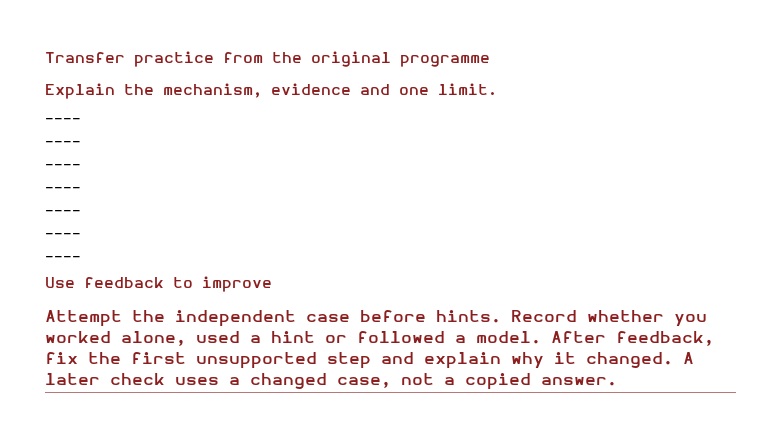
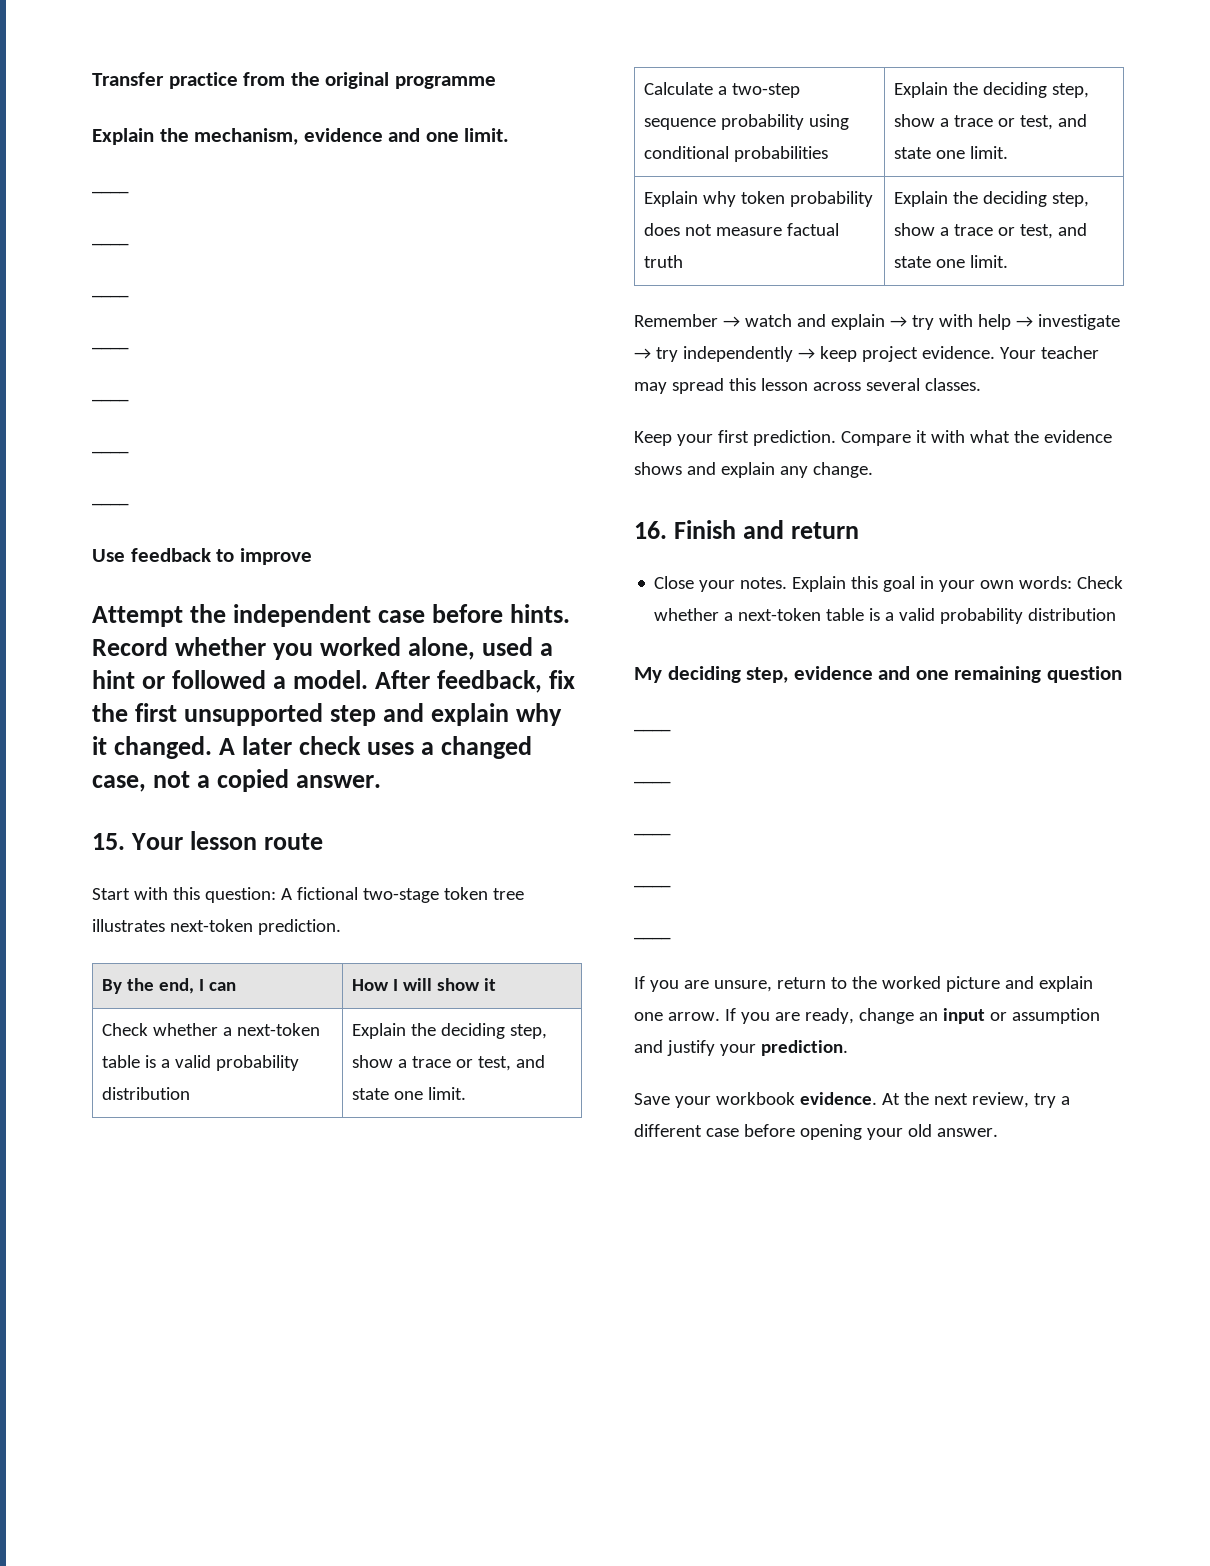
(617, 381) none -> [92,831,324,850] [92,887,524,903] [92,919,341,935] [101,978,236,994] [351,978,496,991] [101,1023,320,1036] [101,1055,299,1071] [101,1087,190,1100] [351,1023,547,1039] [351,1055,545,1071] [351,1087,466,1100] [643,82,800,98] [643,114,849,130] [643,146,828,162] [893,82,1089,98] [893,114,1087,130] [893,146,1008,159] [643,191,873,207] [643,223,839,236] [643,255,683,268] [893,191,1089,207] [893,223,1087,239] [893,255,1008,268] [634,314,1120,330] [634,346,1099,362] [634,378,981,394] [634,430,1112,446] [634,462,873,478] [634,520,860,539] [654,576,1124,592] [654,608,1117,624] [634,666,1122,683] [634,729,671,732] [634,781,671,784] [634,833,671,836] [634,885,671,888] [634,937,671,940] [634,976,1093,992] [634,1008,1100,1024] [634,1040,848,1056] [634,1092,1070,1108] [634,1124,998,1140] // 15. Your lesson route // Start with this question: A fictional two-stage token tree illustrates next-token prediction. // By the end, I can | How I will show it // Check whether a next-token table is a valid probability distribution | Explain the deciding step, show a trace or test, and state one limit. // Calculate a two-step sequence probability using conditional probabilities | Explain the deciding step, show a trace or test, and state one limit. // Explain why token probability does not measure factual truth | Explain the deciding step, show a trace or test, and state one limit. // Remember → watch and explain → try with help → investigate → try independently → keep project evidence. Your teacher may spread this lesson across several classes. // Keep your first prediction. Compare it with what the evidence shows and explain any change. // 16. Finish and return // Close your notes. Explain this goal in your own words: Check whether a next-token table is a valid probability distribution // My deciding step, evidence and one remaining question // ____ // ____ // ____ // ____ // ____ // If you are unsure, return to the worked picture and explain one arrow. If you are ready, change an input or assumption and justify your prediction. // Save your workbook evidence. At the next review, try a different case before opening your old answer.

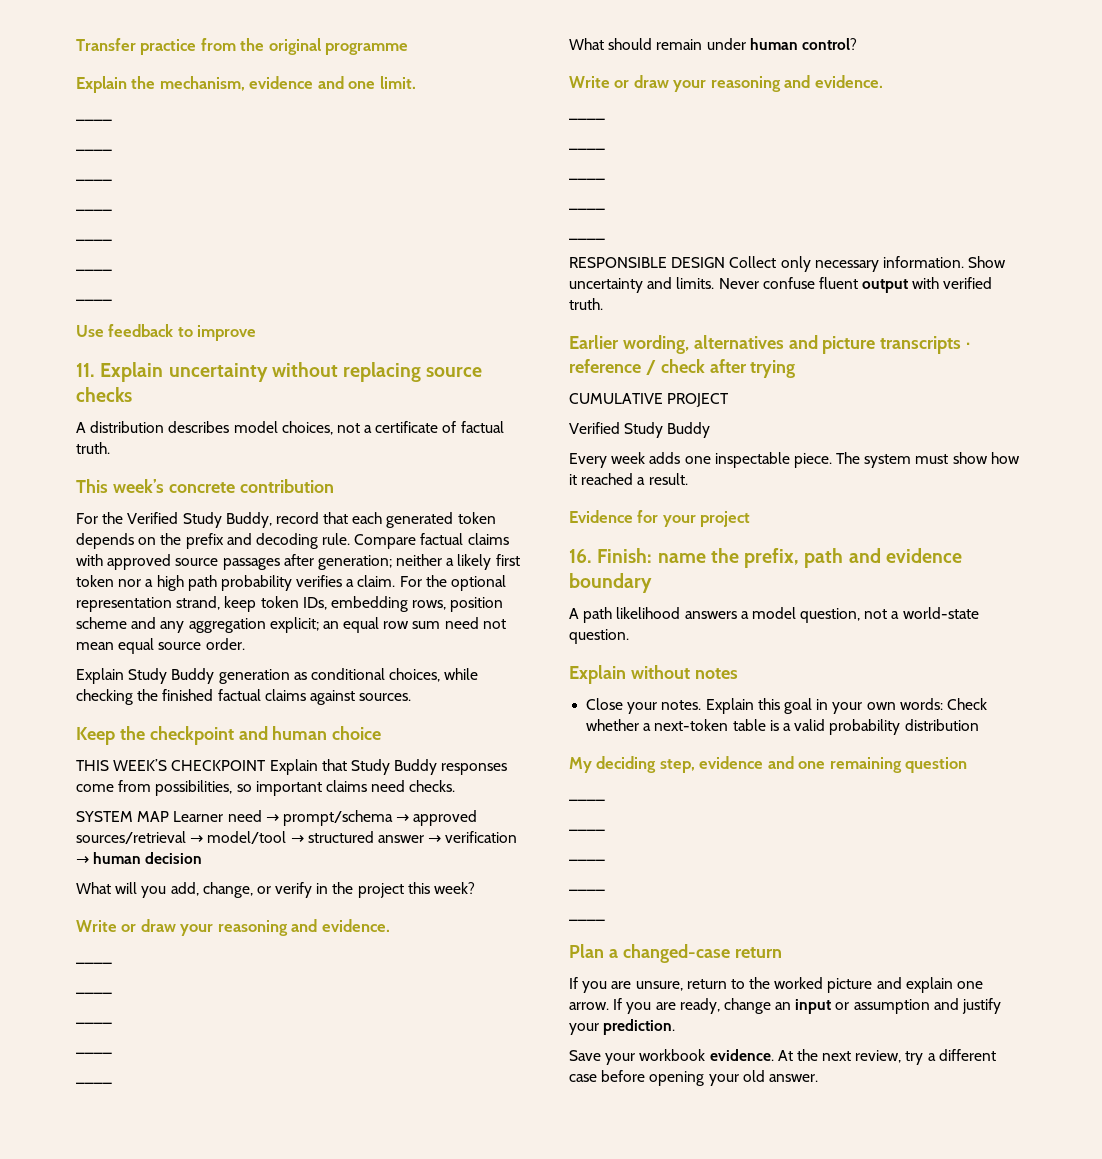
[92,604,571,627] [92,637,554,660] [92,670,576,693] [92,703,563,726] [92,736,533,759] [92,769,382,792] [92,831,324,850] [92,887,524,903] [92,919,341,935] [101,978,236,994] [351,978,496,991] [101,1023,320,1036] [101,1055,299,1071] [101,1087,190,1100] [351,1023,547,1039] [351,1055,545,1071] [351,1087,466,1100] [643,82,800,98] [643,114,849,130] [643,146,828,162] [893,82,1089,98] [893,114,1087,130] [893,146,1008,159] [643,191,873,207] [643,223,839,236] [643,255,683,268] [893,191,1089,207] [893,223,1087,239] [893,255,1008,268] [634,314,1120,330] [634,346,1099,362] [634,378,981,394] [634,430,1112,446] [634,462,873,478] [634,520,860,539] Attempt the independent case before hints. Record whether you worked alone, used a hint or followed a model. After feedback, fix the first unsupported step and explain why it changed. A later check uses a changed case, not a copied answer. // 15. Your lesson route // Start with this question: A fictional two-stage token tree illustrates next-token prediction. // By the end, I can | How I will show it // Check whether a next-token table is a valid probability distribution | Explain the deciding step, show a trace or test, and state one limit. // Calculate a two-step sequence probability using conditional probabilities | Explain the deciding step, show a trace or test, and state one limit. // Explain why token probability does not measure factual truth | Explain the deciding step, show a trace or test, and state one limit. // Remember → watch and explain → try with help → investigate → try independently → keep project evidence. Your teacher may spread this lesson across several classes. // Keep your first prediction. Compare it with what the evidence shows and explain any change. // 16. Finish and return -> [76,362,483,382] [76,387,132,402] [76,421,504,435] [76,442,110,454] [76,479,334,493] [76,512,496,528] [76,533,509,549] [76,554,520,570] [76,575,507,591] [76,596,504,612] [76,617,506,633] [76,638,245,654] [76,668,479,684] [76,689,412,705] [76,726,382,745] [76,759,508,775] [76,780,456,796] [76,810,478,826] [76,831,518,844] [76,852,203,864] [76,882,476,898] [76,919,390,936] [76,962,112,964] [76,992,112,994] [76,1022,112,1024] [76,1052,112,1054] [76,1082,112,1084] [569,38,857,50] [569,75,883,92] [569,118,605,120] [569,148,605,150] [569,178,605,180] [569,208,605,210] [569,238,605,240] [569,256,1007,272] [569,277,993,293] [569,298,603,310] [569,335,971,354] [569,359,796,378] [569,393,730,407] [569,422,711,438] [569,452,1020,468] [569,473,688,485] [569,510,751,527] [569,548,962,568] [569,573,652,593] [569,607,979,623] [569,629,629,644] [569,665,738,684] 11. Explain uncertainty without replacing source checks // A distribution describes model choices, not a certificate of factual truth. // This week’s concrete contribution // For the Verified Study Buddy, record that each generated token depends on the prefix and decoding rule. Compare factual claims with approved source passages after generation; neither a likely first token nor a high path probability verifies a claim. For the optional representation strand, keep token IDs, embedding rows, position scheme and any aggregation explicit; an equal row sum need not mean equal source order. // Explain Study Buddy generation as conditional choices, while checking the finished factual claims against sources. // Keep the checkpoint and human choice // THIS WEEK’S CHECKPOINT Explain that Study Buddy responses come from possibilities, so important claims need checks. // SYSTEM MAP Learner need → prompt/schema → approved sources/retrieval → model/tool → structured answer → verification → human decision // What will you add, change, or verify in the project this week? // Write or draw your reasoning and evidence. // ____ // ____ // ____ // ____ // ____ // What should remain under human control? // Write or draw your reasoning and evidence. // ____ // ____ // ____ // ____ // ____ // RESPONSIBLE DESIGN Collect only necessary information. Show uncertainty and limits. Never confuse fluent output with verified truth. // Earlier wording, alternatives and picture transcripts · reference / check after trying // CUMULATIVE PROJECT // Verified Study Buddy // Every week adds one inspectable piece. The system must show how it reached a result. // Evidence for your project // 16. Finish: name the prefix, path and evidence boundary // A path likelihood answers a model question, not a world-state question. // Explain without notes
(671, 938) none -> [569,944,782,963] // Plan a changed-case return

